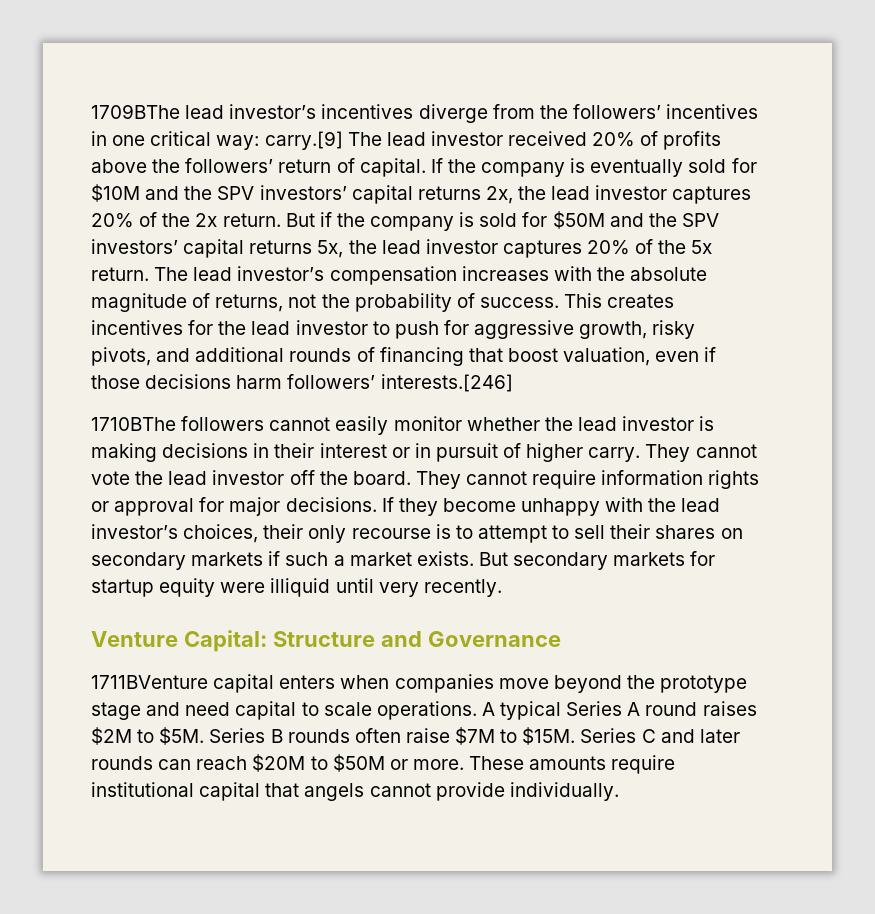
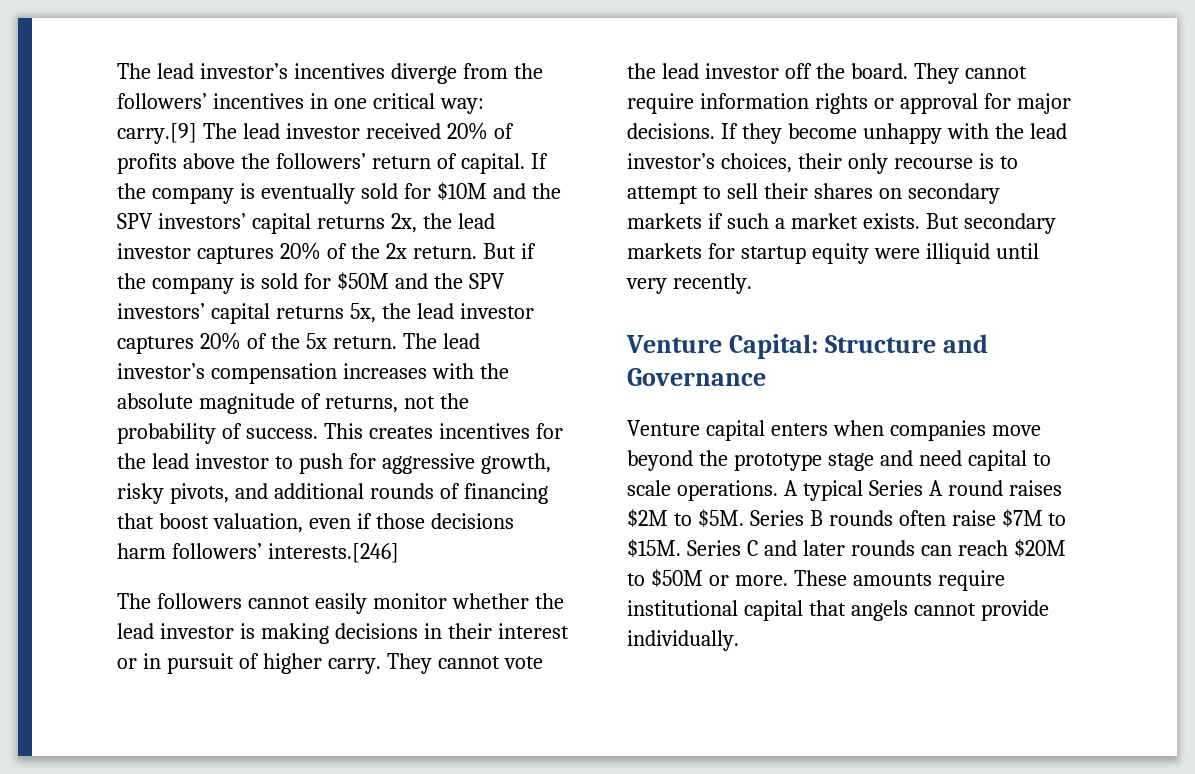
[91,104,180,119] 1709BThe -> [117,63,151,79] The
[91,417,176,431] 1710BThe -> [117,593,151,609] The
[91,675,208,689] 1711BVenture -> [627,420,700,436] Venture

